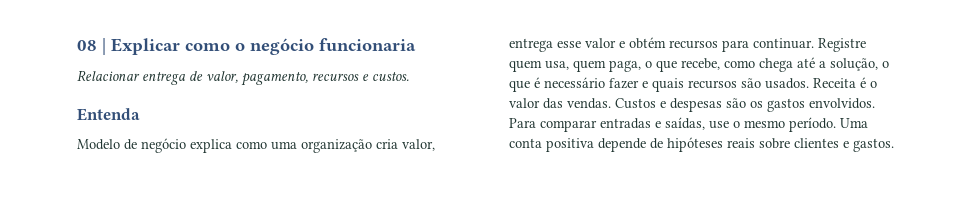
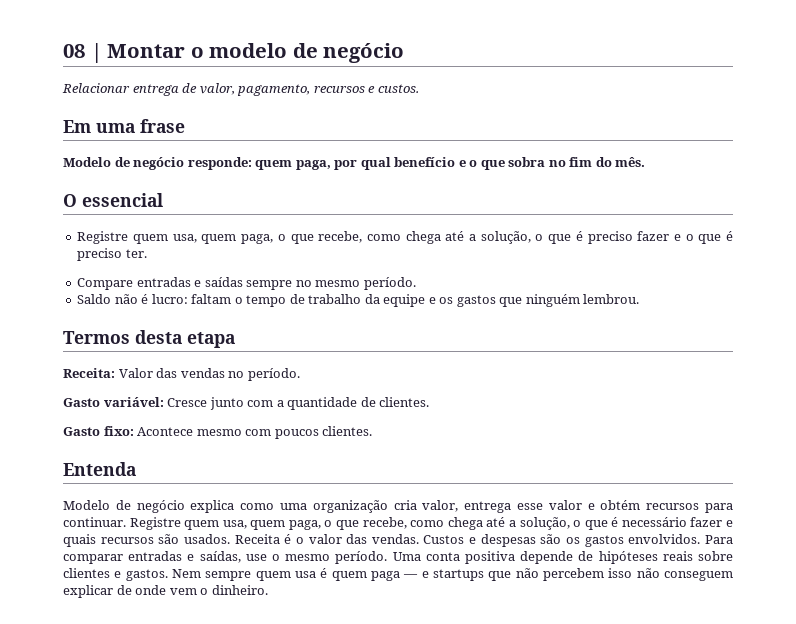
[111,38,416,55] Explicar como o negócio funcionaria -> [107,43,405,63] Montar o modelo de negócio
(409, 76) none -> [63,119,185,133] [63,157,646,170] [63,193,163,207] [77,231,734,244] [77,248,147,261] [77,277,416,290] [77,294,640,307] [63,330,235,348] [63,368,300,381] [63,397,430,410] [63,426,373,439] // Em uma frase // Modelo de negócio responde: quem paga, por qual benefício e o que sobra no fim do mês. // O essencial // Registre quem usa, quem paga, o que recebe, como chega até a solução, o que é preciso fazer e o que é preciso ter. // Compare entradas e saídas sempre no mesmo período. // Saldo não é lucro: faltam o tempo de trabalho da equipe e os gastos que ninguém lembrou. // Termos desta etapa // Receita: Valor das vendas no período. // Gasto variável: Cresce junto com a quantidade de clientes. // Gasto fixo: Acontece mesmo com poucos clientes.
(894, 145) none -> [172,568,733,581] [63,585,268,598] Nem sempre quem usa é quem paga — e startups que não percebem isso não conseguem explicar de onde vem o dinheiro.

